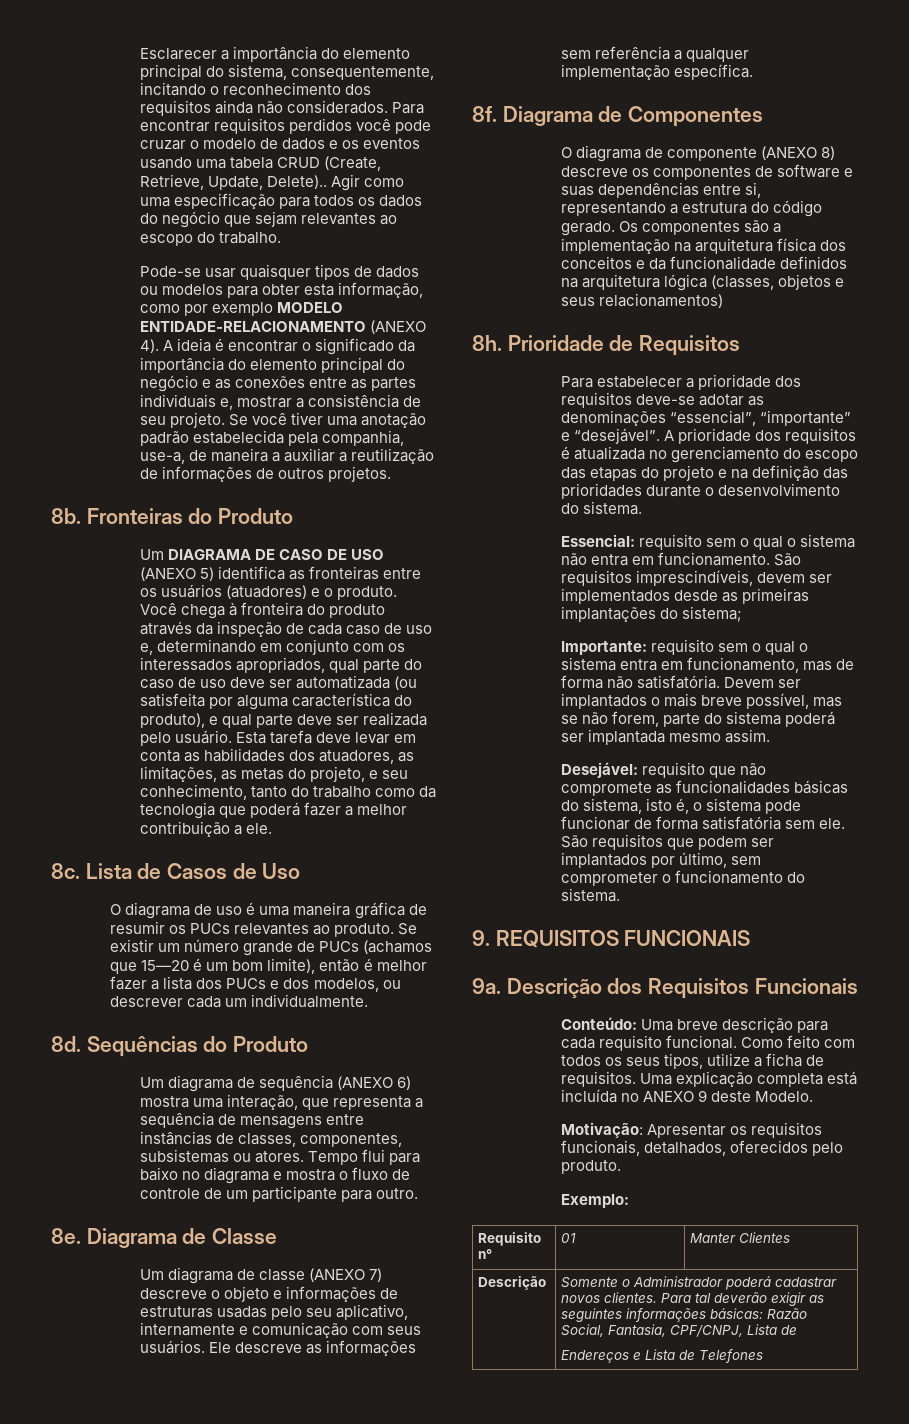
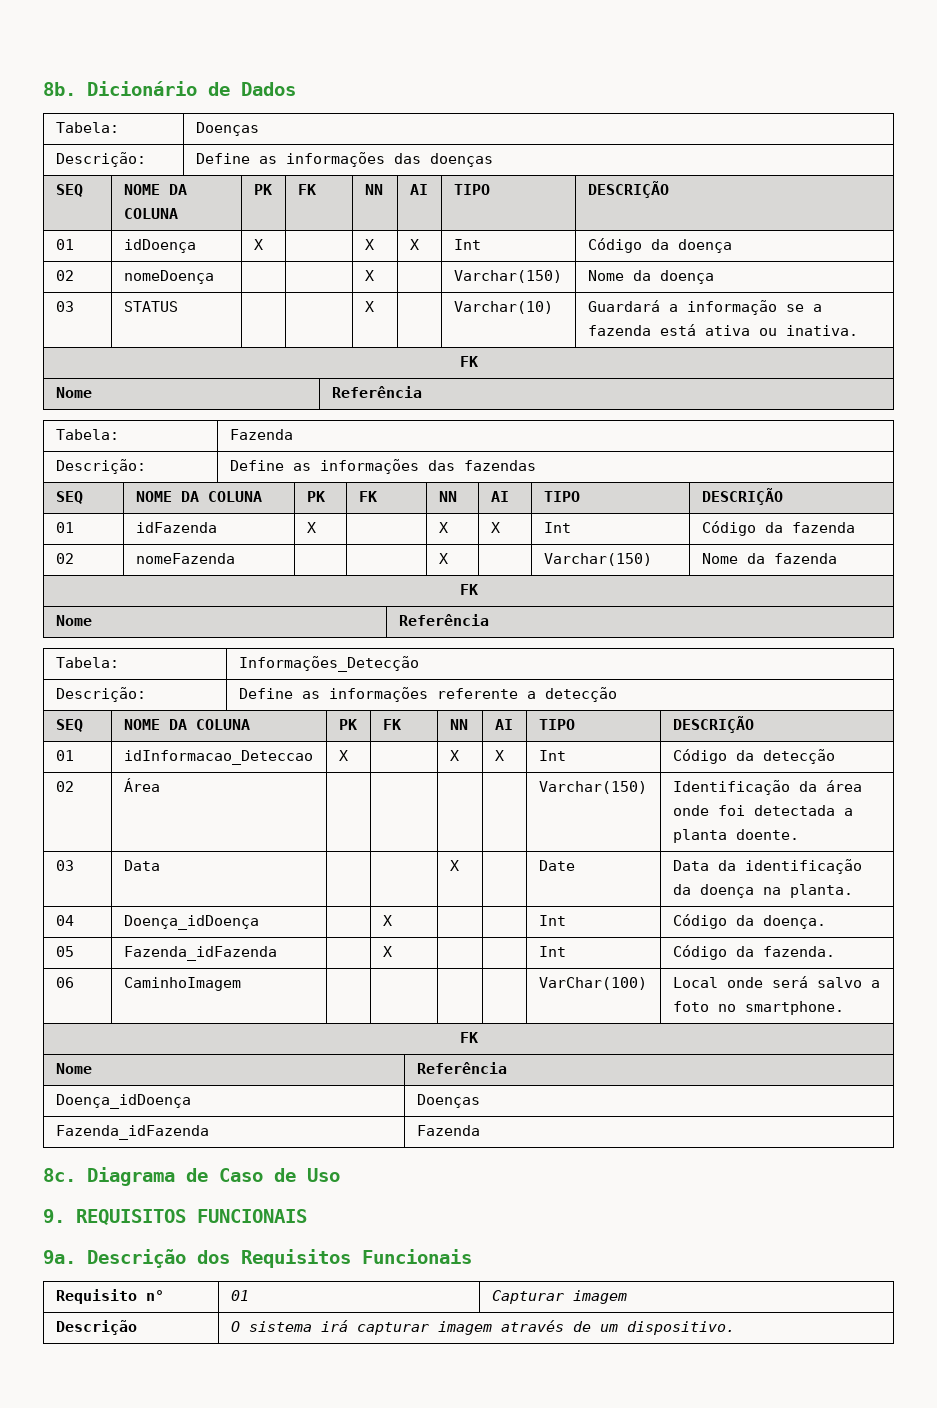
[139,46,410,62] [139,64,434,80] [139,82,371,96] [139,100,424,116] [139,118,431,134] [139,138,421,150] [139,156,381,171] [139,174,404,191] [139,193,422,209] [139,211,397,228] [139,232,281,246] [139,264,419,280] [139,282,423,298] [139,302,343,316] [139,320,426,334] [139,338,416,355] [139,357,405,373] [139,375,417,392] [139,394,421,410] [139,412,427,428] [139,430,404,446] [139,448,435,464] [139,466,391,482] [51,508,294,524] [139,549,384,560] [139,566,421,581] [139,584,397,600] [139,602,385,619] [139,621,433,637] [139,639,405,655] [139,657,422,673] [139,675,418,690] [139,693,412,710] [139,712,428,728] [139,730,417,746] [139,748,414,764] [139,766,409,782] [139,784,436,800] [139,802,407,819] [139,821,272,837] [51,863,301,879] [110,902,427,919] [110,921,418,937] [110,939,433,956] [110,958,427,974] [110,976,401,992] [110,994,369,1008] [51,1036,309,1057] [139,1075,411,1092] [139,1094,423,1110] [139,1112,364,1129] [139,1131,402,1147] [139,1149,420,1165] [139,1167,411,1184] [139,1186,418,1202] [51,1228,278,1248] [139,1267,382,1284] [139,1286,398,1302] [139,1304,408,1320] [139,1322,421,1338] [139,1340,416,1356] [560,46,749,62] [560,64,753,80] [472,106,764,127] [560,145,835,162] [560,164,853,180] [560,182,761,198] [560,200,822,217] [560,220,781,236] [560,238,846,254] [560,256,847,270] [560,274,844,291] [560,293,723,308] [472,335,741,356] [560,374,801,390] [560,392,764,408] [560,410,851,426] [560,428,856,444] [560,446,858,463] [560,465,849,481] [560,483,840,499] [560,501,642,515] [560,534,856,550] [560,552,801,566] [560,570,832,586] [560,588,809,604] [560,606,742,622] [560,639,808,655] [560,657,854,673] [560,675,801,689] [560,693,842,709] [560,711,836,727] [560,729,770,745] [560,762,766,778] [560,780,848,796] [560,798,802,814] [560,816,845,830] [560,834,774,850] [560,852,761,868] [560,870,805,886] [560,888,620,902] Esclarecer a importância do elemento principal do sistema, consequentemente, incitando o reconhecimento dos requisitos ainda não considerados. Para encontrar requisitos perdidos você pode cruzar o modelo de dados e os eventos usando uma tabela CRUD (Create, Retrieve, Update, Delete).. Agir como uma especificação para todos os dados do negócio que sejam relevantes ao escopo do trabalho. // Pode-se usar quaisquer tipos de dados ou modelos para obter esta informação, como por exemplo MODELO ENTIDADE-RELACIONAMENTO (ANEXO 4). A ideia é encontrar o significado da importância do elemento principal do negócio e as conexões entre as partes individuais e, mostrar a consistência de seu projeto. Se você tiver uma anotação padrão estabelecida pela companhia, use-a, de maneira a auxiliar a reutilização de informações de outros projetos. // 8b. Fronteiras do Produto // Um DIAGRAMA DE CASO DE USO (ANEXO 5) identifica as fronteiras entre os usuários (atuadores) e o produto. Você chega à fronteira do produto através da inspeção de cada caso de uso e, determinando em conjunto com os interessados apropriados, qual parte do caso de uso deve ser automatizada (ou satisfeita por alguma característica do produto), e qual parte deve ser realizada pelo usuário. Esta tarefa deve levar em conta as habilidades dos atuadores, as limitações, as metas do projeto, e seu conhecimento, tanto do trabalho como da tecnologia que poderá fazer a melhor contribuição a ele. // 8c. Lista de Casos de Uso // O diagrama de uso é uma maneira gráfica de resumir os PUCs relevantes ao produto. Se existir um número grande de PUCs (achamos que 15—20 é um bom limite), então é melhor fazer a lista dos PUCs e dos modelos, ou descrever cada um individualmente. // 8d. Sequências do Produto // Um diagrama de sequência (ANEXO 6) mostra uma interação, que representa a sequência de mensagens entre instâncias de classes, componentes, subsistemas ou atores. Tempo flui para baixo no diagrama e mostra o fluxo de controle de um participante para outro. // 8e. Diagrama de Classe // Um diagrama de classe (ANEXO 7) descreve o objeto e informações de estruturas usadas pelo seu aplicativo, internamente e comunicação com seus usuários. Ele descreve as informações sem referência a qualquer implementação específica. // 8f. Diagrama de Componentes // O diagrama de componente (ANEXO 8) descreve os componentes de software e suas dependências entre si, representando a estrutura do código gerado. Os componentes são a implementação na arquitetura física dos conceitos e da funcionalidade definidos na arquitetura lógica (classes, objetos e seus relacionamentos) // 8h. Prioridade de Requisitos // Para estabelecer a prioridade dos requisitos deve-se adotar as denominações “essencial”, “importante” e “desejável”. A prioridade dos requisitos é atualizada no gerenciamento do escopo das etapas do projeto e na definição das prioridades durante o desenvolvimento do sistema. // Essencial: requisito sem o qual o sistema não entra em funcionamento. São requisitos imprescindíveis, devem ser implementados desde as primeiras implantações do sistema; // Importante: requisito sem o qual o sistema entra em funcionamento, mas de forma não satisfatória. Devem ser implantados o mais breve possível, mas se não forem, parte do sistema poderá ser implantada mesmo assim. // Desejável: requisito que não compromete as funcionalidades básicas do sistema, isto é, o sistema pode funcionar de forma satisfatória sem ele. São requisitos que podem ser implantados por último, sem comprometer o funcionamento do sistema. -> [43,81,296,96] [55,122,119,133] [195,122,259,136] [55,152,146,167] [195,152,493,167] [55,184,83,197] [123,184,187,195] [123,208,178,219] [253,184,272,195] [297,184,316,195] [364,184,383,195] [409,184,428,195] [453,184,490,195] [587,181,669,198] [55,239,74,250] [123,239,196,253] [253,239,263,250] [364,239,374,250] [409,239,419,250] [453,239,481,250] [587,238,732,253] [55,270,74,281] [123,270,214,284] [364,270,374,281] [453,270,562,283] [587,270,714,284] [55,301,74,312] [123,301,178,312] [364,301,374,312] [453,301,553,314] [587,300,822,315] [587,324,858,336] [459,356,478,367] [55,387,92,398] [331,386,422,398] [55,429,119,440] [229,429,293,440] [55,459,146,474] [229,459,536,474] [55,491,83,504] [135,491,262,502] [306,491,325,502] [358,491,377,502] [438,491,457,502] [490,491,509,502] [543,491,580,502] [701,488,783,505] [55,522,74,533] [135,522,217,533] [306,522,316,533] [438,522,448,533] [490,522,500,533] [543,522,571,533] [701,521,855,536] [55,553,74,564] [135,553,235,564] [438,553,448,564] [543,553,652,566] [701,553,837,564] [459,584,478,595] [55,615,92,626] [398,614,489,626] [55,657,119,668] [238,656,419,672] [55,687,146,702] [238,687,617,702] [55,719,83,732] [123,719,250,730] [338,719,357,730] [382,719,401,730] [449,719,468,730] [494,719,513,730] [538,719,575,730] [672,716,754,733] [55,750,74,761] [123,750,313,765] [338,750,348,761] [449,750,459,761] [494,750,504,761] [538,750,566,761] [672,749,835,764] [55,781,74,792] [123,778,160,792] [538,781,647,794] [672,780,862,795] [672,805,853,816] [672,829,799,843] [55,860,74,871] [123,860,160,871] [449,860,459,871] [538,860,575,871] [672,859,862,874] [672,884,853,898] [55,915,74,926] [123,915,259,930] [382,915,392,926] [538,915,566,926] [672,914,826,929] [55,946,74,957] [123,946,277,961] [382,946,392,957] [538,946,566,957] [672,945,835,960] [55,977,74,988] [123,977,241,991] [538,977,647,990] [672,976,880,988] [672,1001,844,1015] [459,1032,478,1043] [55,1063,92,1074] [416,1062,507,1074] [55,1094,191,1109] [416,1094,480,1108] [55,1125,209,1140] [416,1125,480,1136] [43,1167,340,1186] 8b. Dicionário de Dados // Tabela: | Doenças // Descrição: | Define as informações das doenças // SEQ | NOME DA COLUNA | PK | FK | NN | AI | TIPO | DESCRIÇÃO // 01 | idDoença | X | | X | X | Int | Código da doença // 02 | nomeDoença | | | X | | Varchar(150) | Nome da doença // 03 | STATUS | | | X | | Varchar(10) | Guardará a informação se a fazenda está ativa ou inativa. // FK // Nome | Referência // Tabela: | Fazenda // Descrição: | Define as informações das fazendas // SEQ | NOME DA COLUNA | PK | FK | NN | AI | TIPO | DESCRIÇÃO // 01 | idFazenda | X | | X | X | Int | Código da fazenda // 02 | nomeFazenda | | | X | | Varchar(150) | Nome da fazenda // FK // Nome | Referência // Tabela: | Informações_Detecção // Descrição: | Define as informações referente a detecção // SEQ | NOME DA COLUNA | PK | FK | NN | AI | TIPO | DESCRIÇÃO // 01 | idInformacao_Deteccao | X | | X | X | Int | Código da detecção // 02 | Área | | | | | Varchar(150) | Identificação da área onde foi detectada a planta doente. // 03 | Data | | | X | | Date | Data da identificação da doença na planta. // 04 | Doença_idDoença | | X | | | Int | Código da doença. // 05 | Fazenda_idFazenda | | X | | | Int | Código da fazenda. // 06 | CaminhoImagem | | | | | VarChar(100) | Local onde será salvo a foto no smartphone. // FK // Nome | Referência // Doença_idDoença | Doenças // Fazenda_idFazenda | Fazenda // 8c. Diagrama de Caso de Uso
[560,1017,828,1033] [560,1035,855,1051] [560,1053,825,1069] [560,1071,857,1087] [560,1089,813,1103] [560,1122,822,1138] [560,1140,843,1156] [560,1160,621,1174] [560,1194,629,1208] // Conteúdo: Uma breve descrição para cada requisito funcional. Como feito com todos os seus tipos, utilize a ficha de requisitos. Uma explicação completa está incluída no ANEXO 9 deste Modelo. // Motivação: Apresentar os requisitos funcionais, detalhados, oferecidos pelo produto. // Exemplo: -> (472, 1256) none
[690,1232,791,1243] Manter Clientes -> [491,1290,627,1304] Capturar imagem
[561,1276,838,1290] [561,1292,825,1306] [561,1308,808,1322] [561,1324,798,1337] [561,1349,764,1363] Somente o Administrador poderá cadastrar novos clientes. Para tal deverão exigir as seguintes informações básicas: Razão Social, Fantasia, CPF/CNPJ, Lista de // Endereços e Lista de Telefones -> [230,1320,735,1335] O sistema irá capturar imagem através de um dispositivo.

